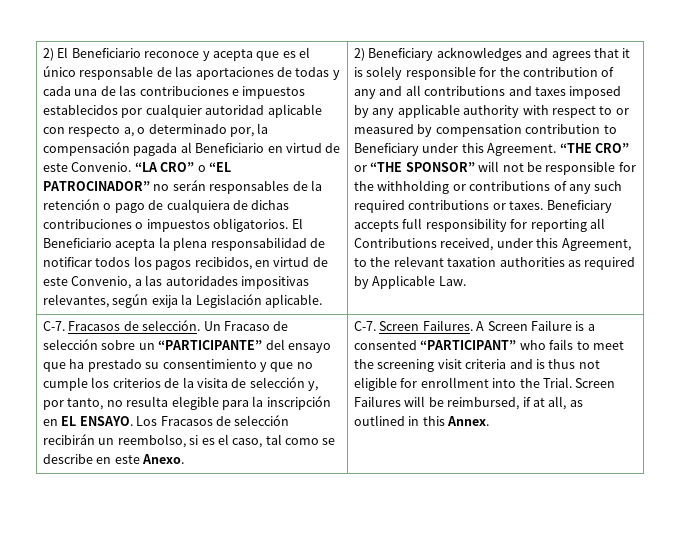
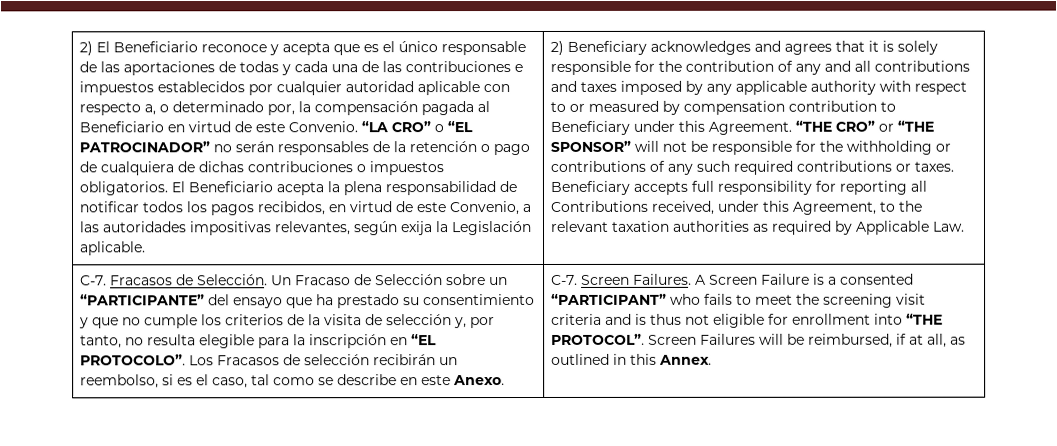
[142,320,201,331] selección. -> [197,274,269,286] Selección.
[43,339,99,350] selección -> [375,274,444,286] Selección
[61,416,133,426] EL ENSAYO. -> [411,334,438,346] [80,354,187,366] “EL PROTOCOLO”.
[519,377,572,388] the Trial. -> [906,313,944,325] [551,333,646,345] “THE PROTOCOL”.

